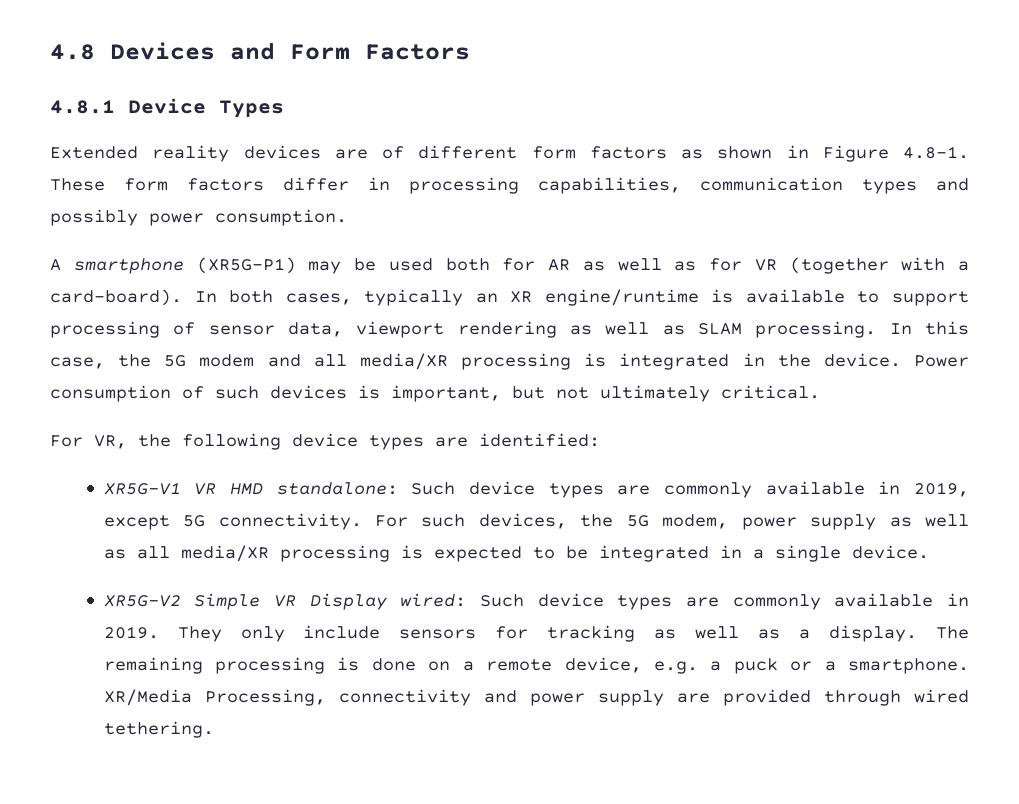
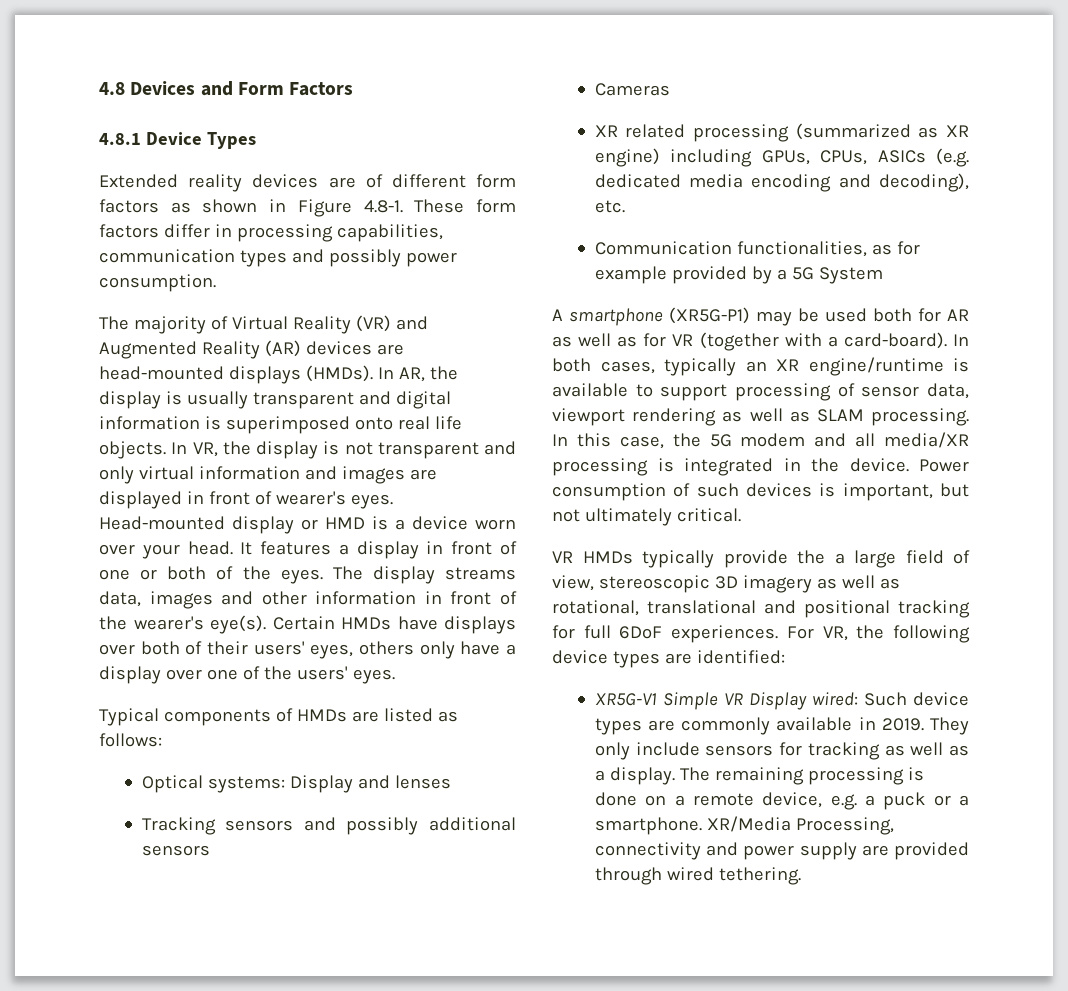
(347, 217) none -> [99,315,428,334] [99,340,404,359] [99,365,458,384] [99,391,451,409] [99,416,462,434] [99,441,516,459] [99,466,437,484] [99,491,393,509] [99,516,516,534] [99,541,517,559] [99,566,516,584] [99,591,517,609] [99,615,516,634] [99,641,516,659] [99,666,395,684] [99,708,458,726] [99,733,162,747] [141,775,451,793] [141,817,516,835] [141,845,210,856] [594,83,670,96] [594,123,969,142] [594,148,969,167] [594,173,969,192] [594,200,625,213] [594,241,920,257] [594,266,883,284] // The majority of Virtual Reality (VR) and Augmented Reality (AR) devices are head-mounted displays (HMDs). In AR, the display is usually transparent and digital information is superimposed onto real life objects. In VR, the display is not transparent and only virtual information and images are displayed in front of wearer's eyes. Head-mounted display or HMD is a device worn over your head. It features a display in front of one or both of the eyes. The display streams data, images and other information in front of the wearer's eye(s). Certain HMDs have displays over both of their users' eyes, others only have a display over one of the users' eyes. // Typical components of HMDs are listed as follows: // Optical systems: Display and lenses // Tracking sensors and possibly additional sensors // Cameras // XR related processing (summarized as XR engine) including GPUs, CPUs, ASICs (e.g. dedicated media encoding and decoding), etc. // Communication functionalities, as for example provided by a 5G System
(820, 392) none -> [552,550,970,568] [552,575,900,593] [552,600,970,618] [552,625,779,643] VR HMDs typically provide the a large field of view, stereoscopic 3D imagery as well as rotational, translational and positional tracking for full 6DoF experiences.
[194,481,970,498] [103,513,969,530] [103,545,929,562] [103,595,181,607] VR HMD standalone: Such device types are commonly available in 2019, except 5G connectivity. For such devices, the 5G modem, power supply as well as all media/XR processing is expected to be integrated in a single device. // XR5G-V2 -> (657, 699) none

